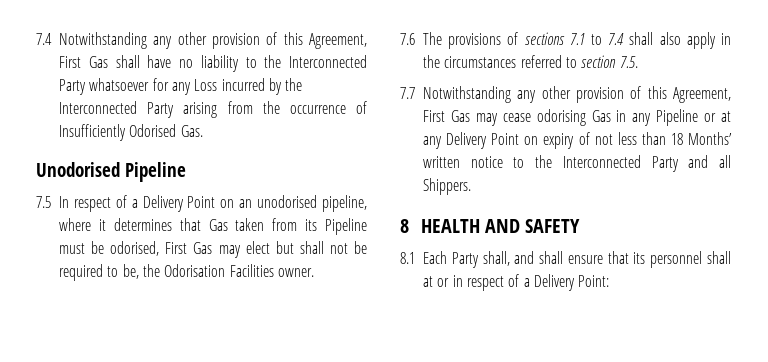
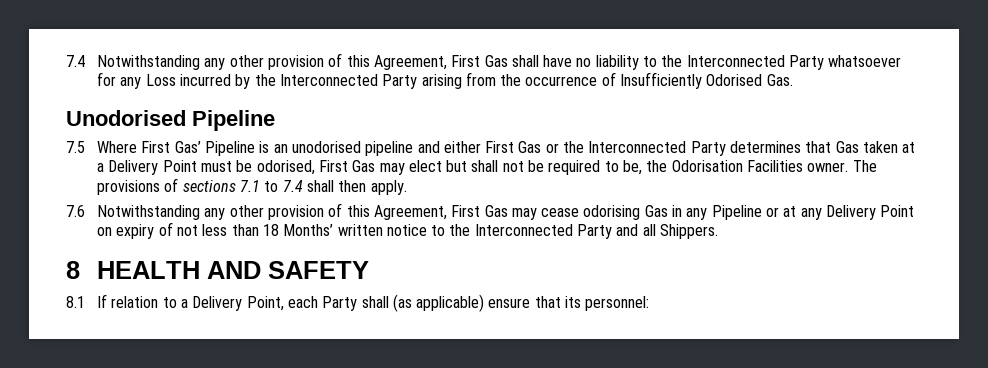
[59,195,367,212] [59,218,367,235] In respect of a Delivery Point on an unodorised pipeline, where it determines that Gas taken from its Pipeline -> [96,141,916,156] [96,160,197,175] Where First Gas’ Pipeline is an unodorised pipeline and either First Gas or the Interconnected Party determines that Gas taken at a Delivery Point
[400,33,415,45] // 7.6 -> (849, 167) none
[659,32,731,49] [423,55,638,68] [400,87,415,99] also apply in the circumstances referred to section 7.5. // 7.7 -> [338,180,407,195] [66,205,85,217] then apply. // 7.6
[423,251,731,268] [423,274,610,291] Each Party shall, and shall ensure that its personnel shall at or in respect of a Delivery Point: -> [96,294,650,312] If relation to a Delivery Point, each Party shall (as applicable) ensure that its personnel:

